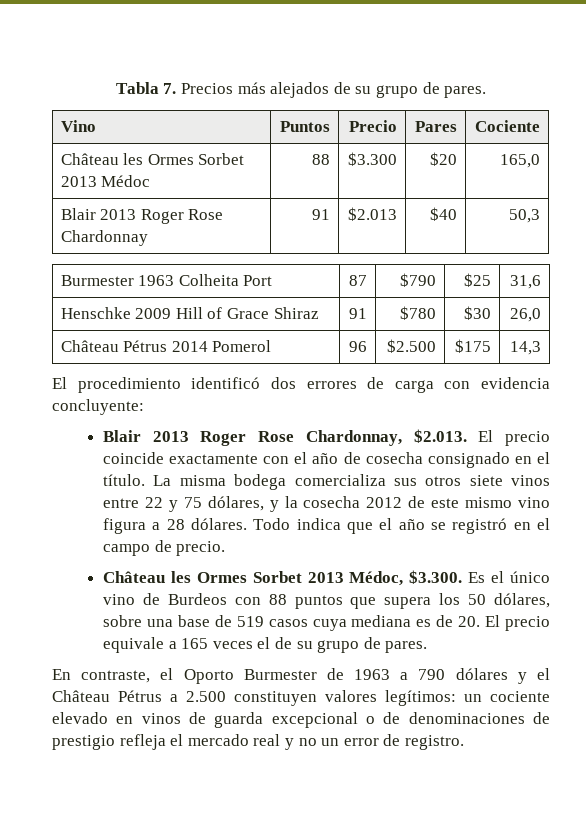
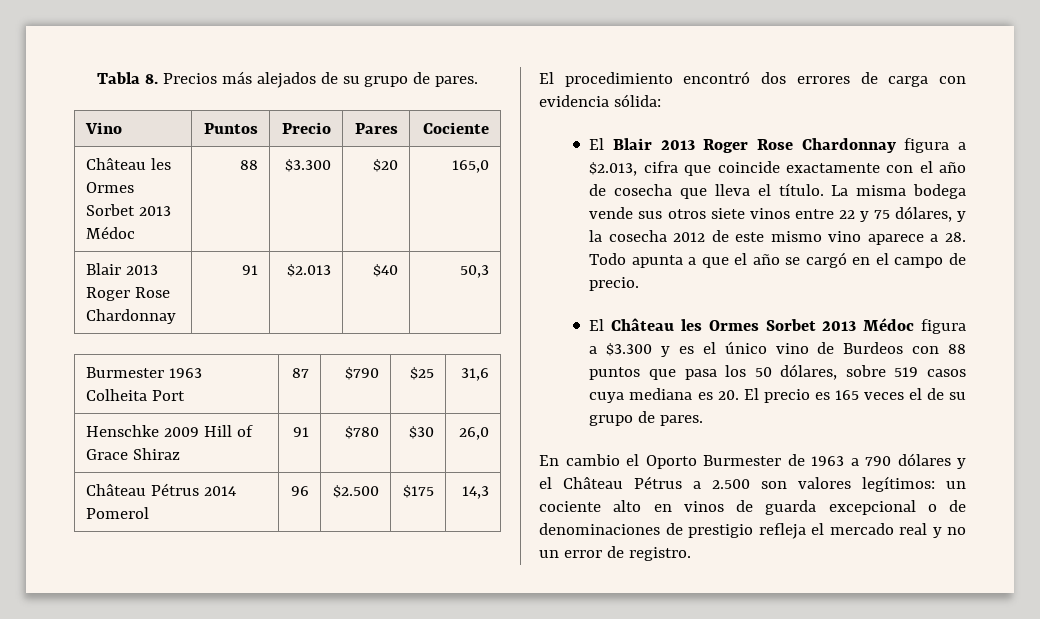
[163,83,177,94] 7. -> [144,74,158,84] 8.
[191,377,261,389] identificó -> [683,71,751,84] encontró
[52,399,144,415] [103,429,550,446] concluyente: // Blair 2013 Roger Rose Chardonnay, $2.013. El precio -> [613,94,661,107] [589,138,966,153] [589,161,712,176] sólida: // El Blair 2013 Roger Rose Chardonnay figura a $2.013, cifra que
[427,452,532,468] consignado en -> [680,184,750,199] que lleva
[294,474,386,486] comercializa -> [589,207,634,219] vende
[103,518,341,534] figura a 28 dólares. Todo indica -> [867,232,966,245] [589,253,697,268] aparece a 28. Todo apunta a
[452,518,508,534] registró -> [805,252,847,268] cargó
[103,570,486,586] Château les Ormes Sorbet 2013 Médoc, $3.300. Es -> [589,318,967,334] [589,343,694,357] El Château les Ormes Sorbet 2013 Médoc figura a $3.300 y es
[384,597,432,609] supera -> [684,369,717,380] pasa
[146,615,232,627] una base de -> (886, 371) none
[436,615,454,627] de -> (713, 396) none
[103,637,177,653] equivale a -> [814,392,830,400] es
[81,670,151,683] contraste, -> [565,454,620,466] cambio
[234,691,317,706] constituyen -> [761,481,787,489] son
[52,712,108,724] elevado -> [613,500,642,512] alto

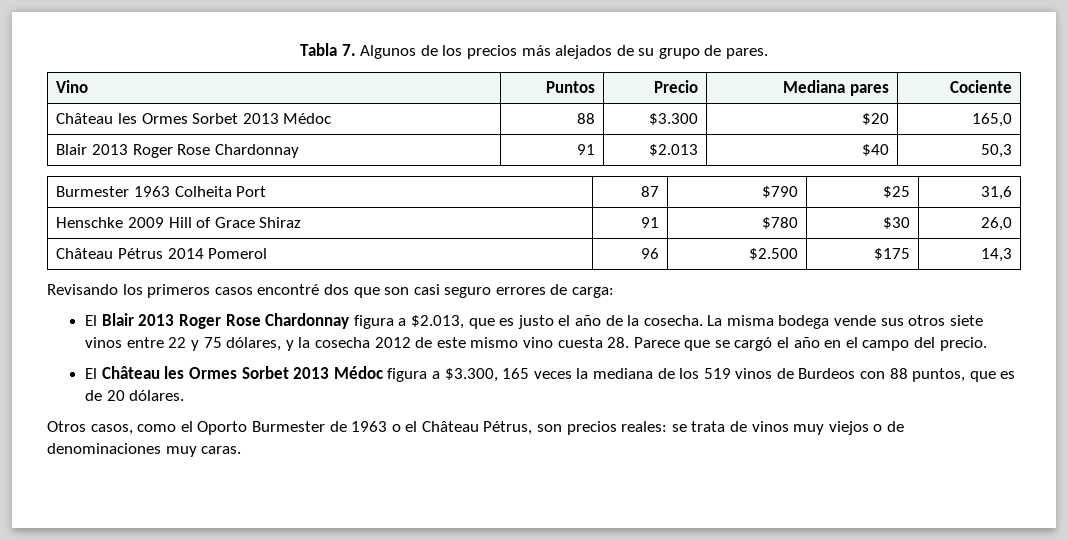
[144,73,217,84] 8. Precios -> [341,44,517,59] 7. Algunos de los precios
[355,123,399,134] Pares -> [783,80,889,96] Mediana pares
[539,71,966,87] [539,94,661,107] El procedimiento encontró dos errores de carga con evidencia sólida: -> [47,284,615,298] Revisando los primeros casos encontré dos que son casi seguro errores de carga:
[643,161,966,176] [589,183,824,199] cifra que coincide exactamente con el año de cosecha que lleva el título. -> [468,315,703,329] que es justo el año de la cosecha.
[867,232,966,245] [589,252,847,268] aparece a 28. Todo apunta a que el año se cargó -> [557,337,820,351] cuesta 28. Parece que se cargó el año
[949,253,966,265] de -> [913,337,935,348] del
[606,341,966,357] [589,364,966,380] [589,388,966,403] [589,411,704,426] [539,454,620,466] $3.300 y es el único vino de Burdeos con 88 puntos que pasa los 50 dólares, sobre 519 casos cuya mediana es 20. El precio es 165 veces el de su grupo de pares. // En cambio -> [444,368,1016,382] [85,390,185,401] [47,421,177,435] $3.300, 165 veces la mediana de los 519 vinos de Burdeos con 88 puntos, que es de 20 dólares. // Otros casos, como
[850,453,966,469] [539,476,966,492] [539,500,966,515] [539,523,966,539] [539,546,691,561] a 790 dólares y el Château Pétrus a 2.500 son valores legítimos: un cociente alto en vinos de guarda excepcional o de denominaciones de prestigio refleja el mercado real y no un error de registro. -> [391,421,904,435] [47,443,242,457] o el Château Pétrus, son precios reales: se trata de vinos muy viejos o de denominaciones muy caras.

